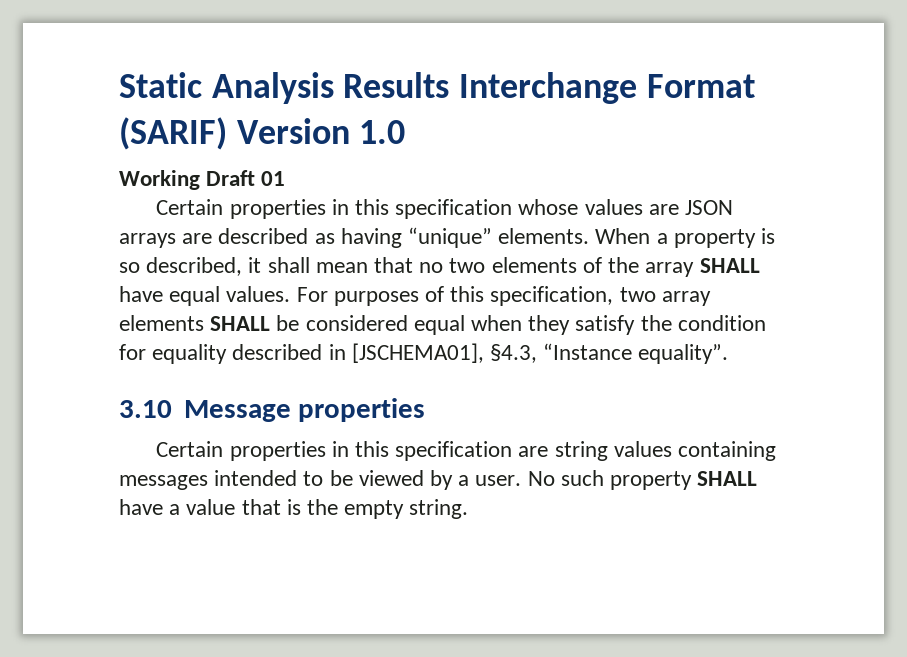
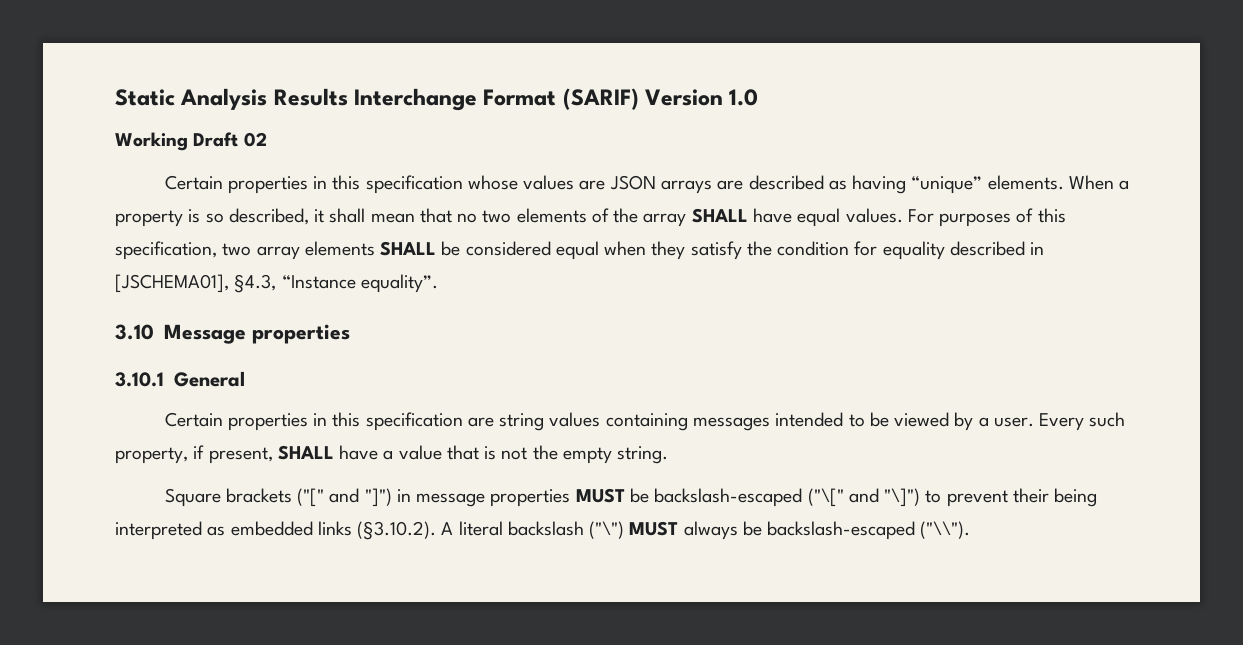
[261,171,286,186] 01 -> [243,132,267,147] 02
(426, 410) none -> [115,371,245,387] // 3.10.1 General
[527,470,693,490] No such property -> [1039,412,1126,431] [115,445,273,464] Every such property, if present,
(301, 507) none -> [501,447,528,460] not
(469, 509) none -> [164,488,1098,507] [115,521,971,540] // Square brackets ("[" and "]") in message properties MUST be backslash-escaped ("\[" and "\]") to prevent their being interpreted as embedded links (§3.10.2). A literal backslash ("\") MUST always be backslash-escaped ("\\").

